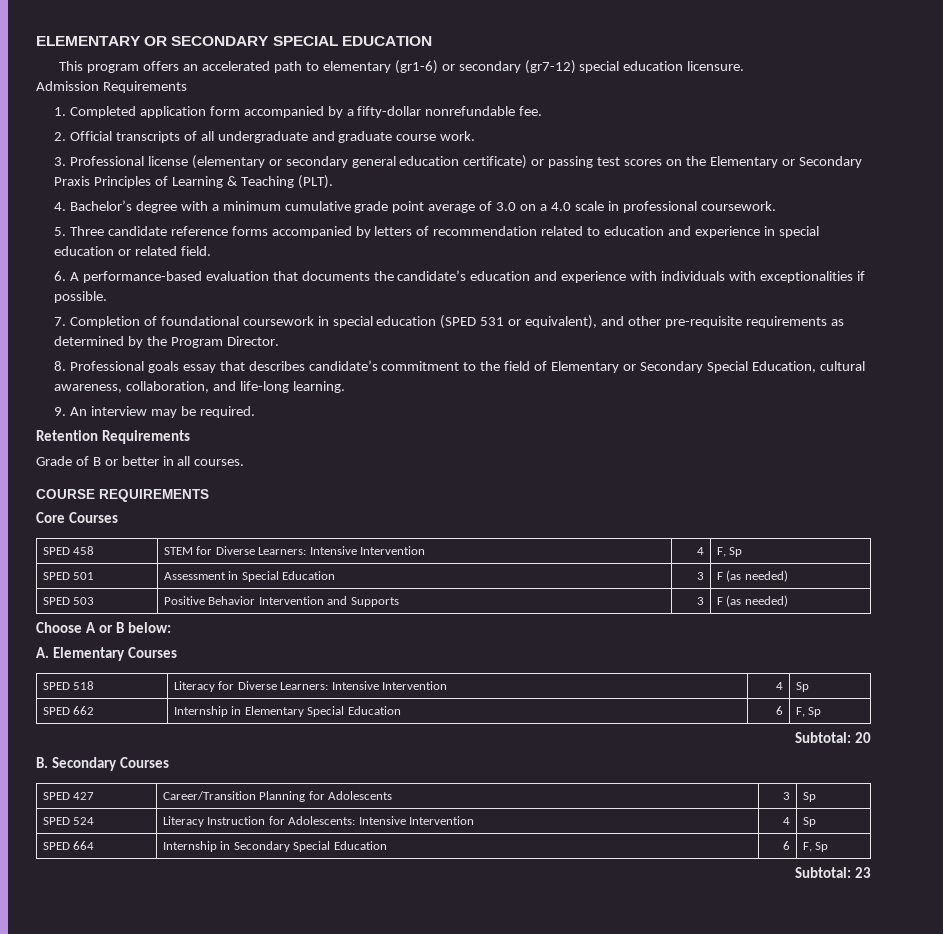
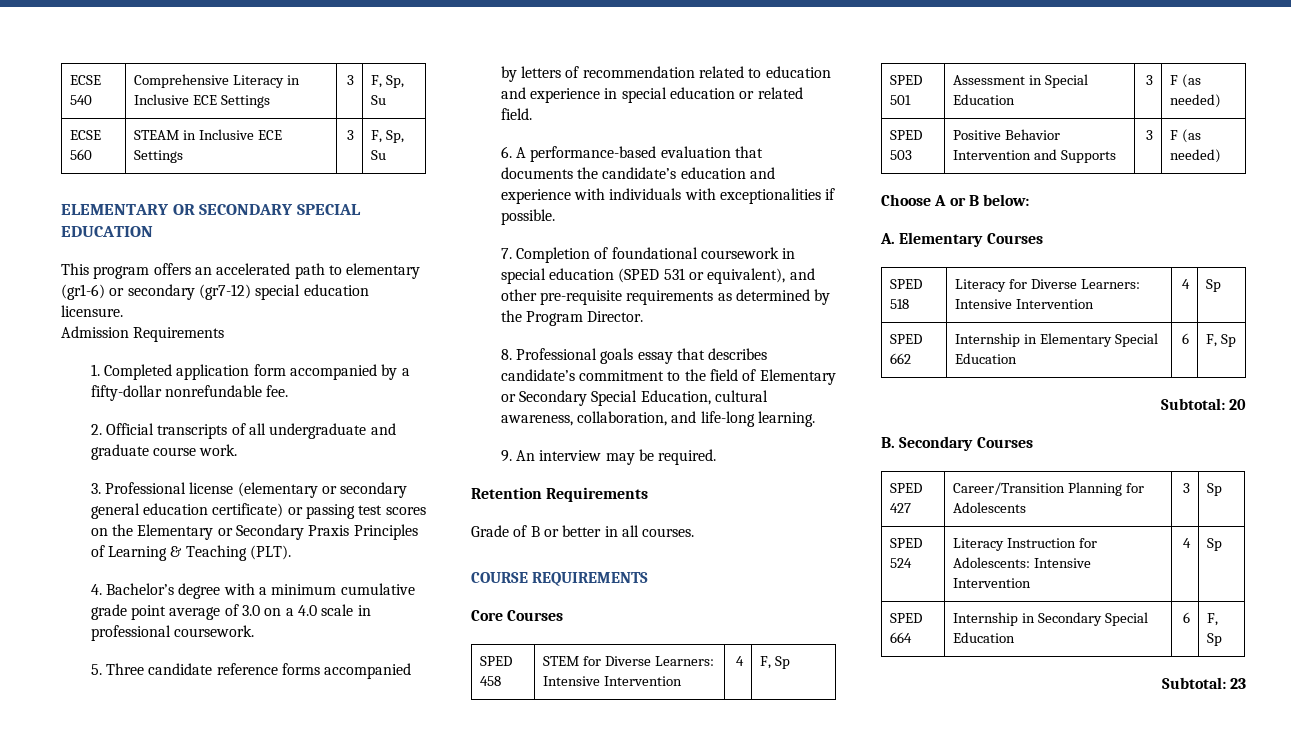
(36, 41) none -> [70,75,102,85] [70,95,93,105] [134,74,300,88] [134,94,270,108] [346,75,354,85] [371,75,404,88] [371,95,387,105] [70,130,102,140] [70,149,93,160] [134,129,282,140] [134,150,184,163] [346,130,354,140] [371,130,404,143] [371,150,387,160] ECSE 540 | Comprehensive Literacy in Inclusive ECE Settings | 3 | F, Sp, Su // ECSE 560 | STEAM in Inclusive ECE Settings | 3 | F, Sp, Su //

